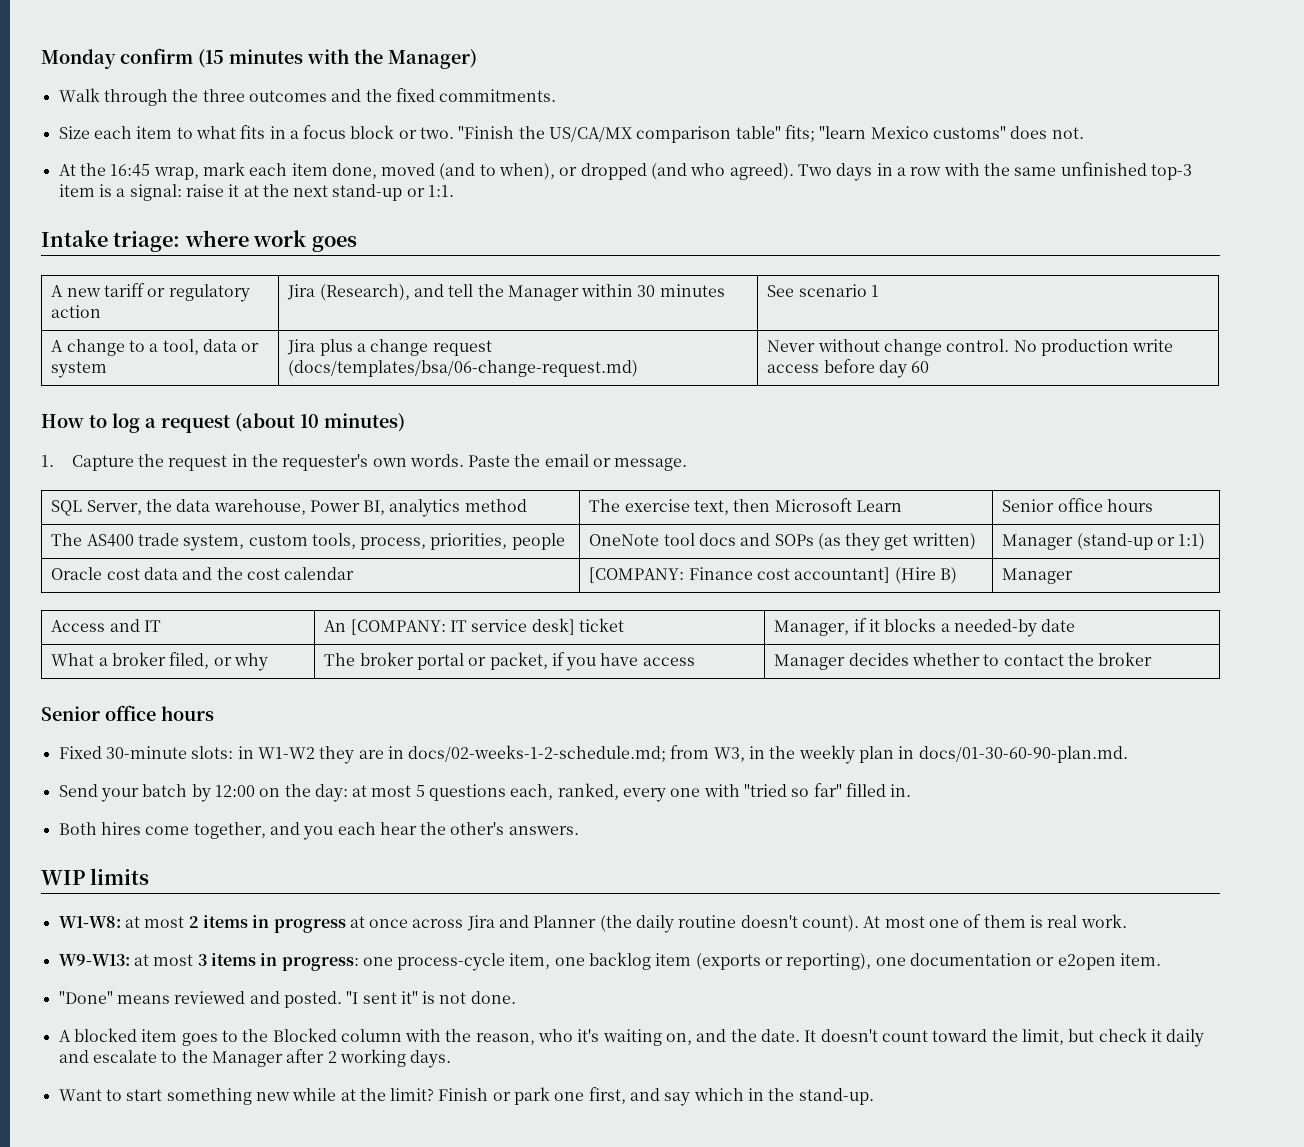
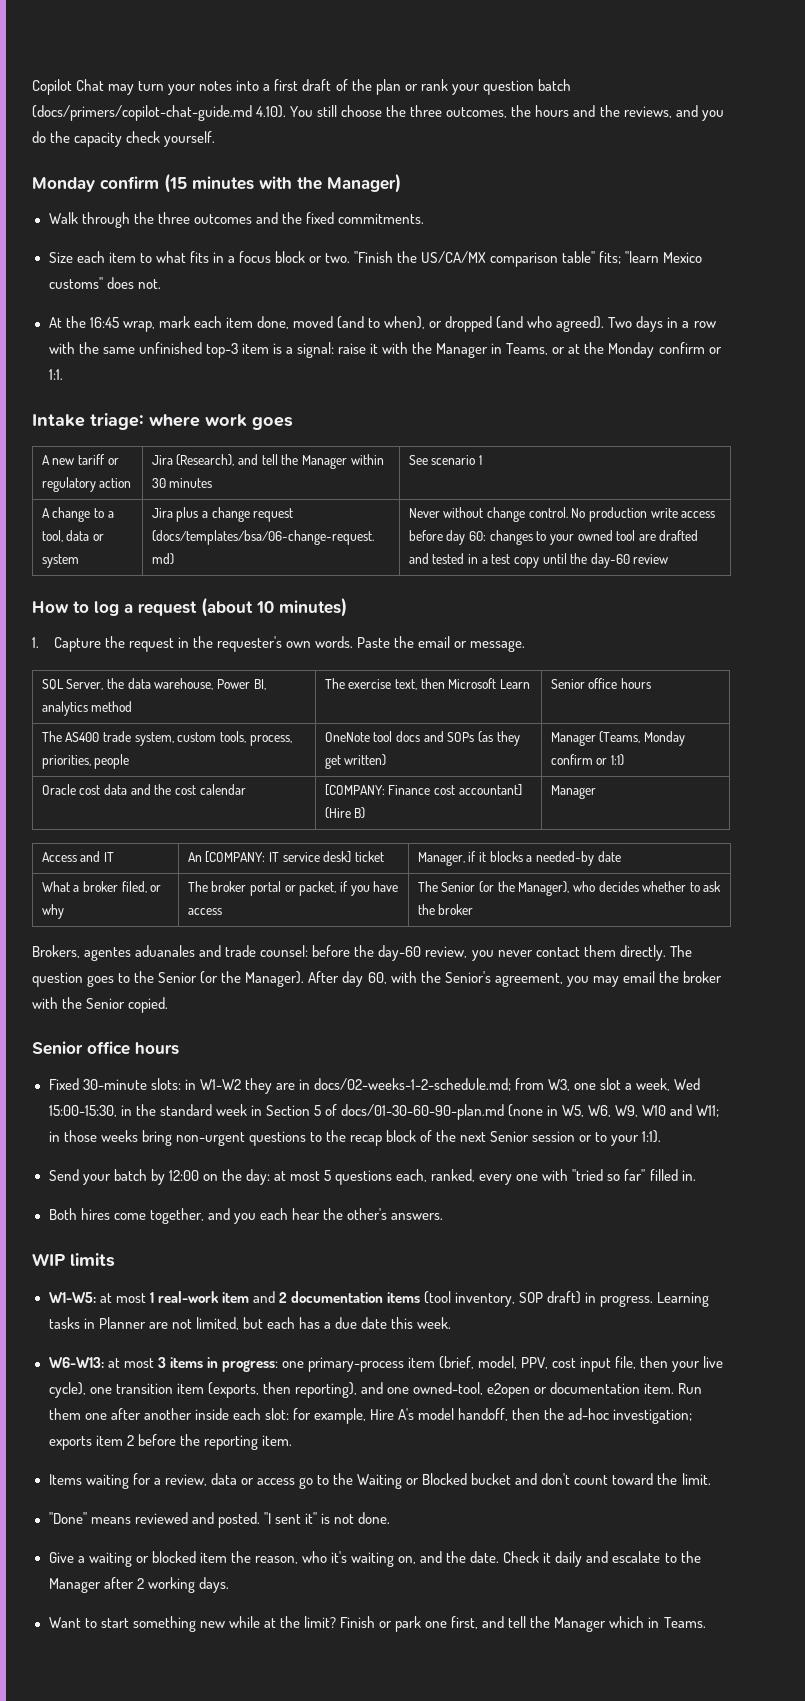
(41, 59) none -> [32,79,571,95] [32,105,724,121] [32,131,216,147] Copilot Chat may turn your notes into a first draft of the plan or rank your question batch (docs/primers/copilot-chat-guide.md 4.10). You still choose the three outcomes, the hours and the reviews, and you do the capacity check yourself. //
[243,184,403,201] at the next stand-up -> [382,342,705,358] with the Manager in Teams, or at the Monday confirm
[911,361,930,373] 60 -> [468,530,699,545] [408,553,669,568] 60: changes to your owned tool are drafted and tested in a test copy until the day-60 review
[1076,533,1153,550] (stand-up -> [599,731,685,746] [550,754,593,765] (Teams, Monday confirm
[774,654,846,670] Manager -> [417,881,595,896] The Senior (or the Manager), who
[1003,652,1153,666] contact the broker -> [703,881,722,892] [417,904,474,915] [32,945,692,961] [32,971,722,987] [32,997,169,1013] ask the broker // Brokers, agentes aduanales and trade counsel: before the day-60 review, you never contact them directly. The question goes to the Senior (or the Manager). After day 60, with the Senior's agreement, you may email the broker with the Senior copied.
[749,745,1128,764] in the weekly plan in docs/01-30-60-90-plan.md. -> [574,1078,701,1091] [48,1104,720,1120] [48,1130,662,1146] one slot a week, Wed 15:00-15:30, in the standard week in Section 5 of docs/01-30-60-90-plan.md (none in W5, W6, W9, W10 and W11; in those weeks bring non-urgent questions to the recap block of the next Senior session or to your 1:1).
[58,914,1127,933] [58,954,130,966] W1-W8: at most 2 items in progress at once across Jira and Planner (the daily routine doesn't count). At most one of them is real work. // W9-W13: -> [48,1291,710,1307] [48,1317,452,1330] [48,1357,104,1368] W1-W5: at most 1 real-work item and 2 documentation items (tool inventory, SOP draft) in progress. Learning tasks in Planner are not limited, but each has a due date this week. // W6-W13:
[397,952,1162,971] process-cycle item, one backlog item (exports or reporting), one documentation or e2open item. -> [307,1356,724,1372] [48,1382,703,1398] [48,1408,693,1424] [48,1434,292,1450] [48,1473,711,1489] primary-process item (brief, model, PPV, cost input file, then your live cycle), one transition item (exports, then reporting), and one owned-tool, e2open or documentation item. Run them one after another inside each slot: for example, Hire A's model handoff, then the ad-hoc investigation; exports item 2 before the reporting item. // Items waiting for a review, data or access go to the Waiting or Blocked bucket and don't count toward the limit.
[58,1028,442,1046] A blocked item goes to the Blocked column with -> [48,1551,227,1567] Give a waiting or blocked item
[804,1028,1147,1045] It doesn't count toward the limit, but check -> [503,1551,540,1563] Check
[664,1088,874,1106] say which in the stand-up. -> [508,1616,706,1632] tell the Manager which in Teams.

